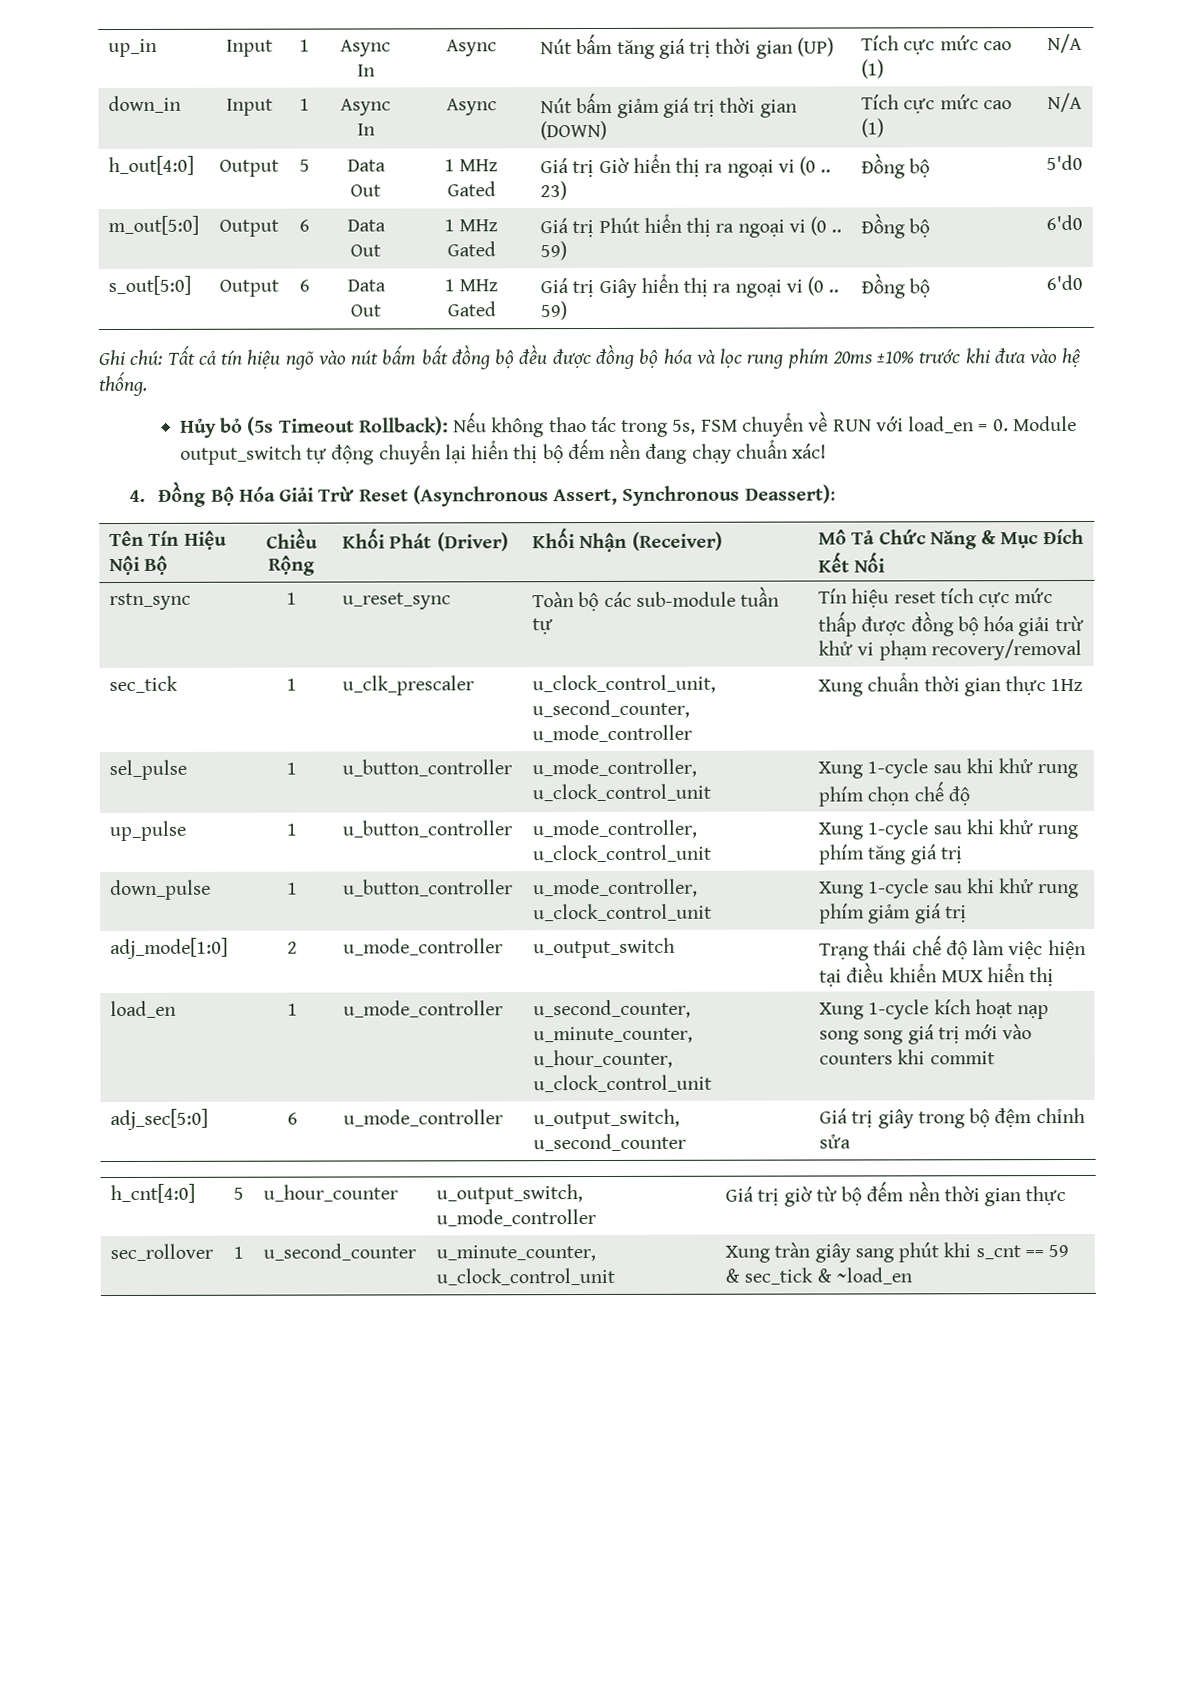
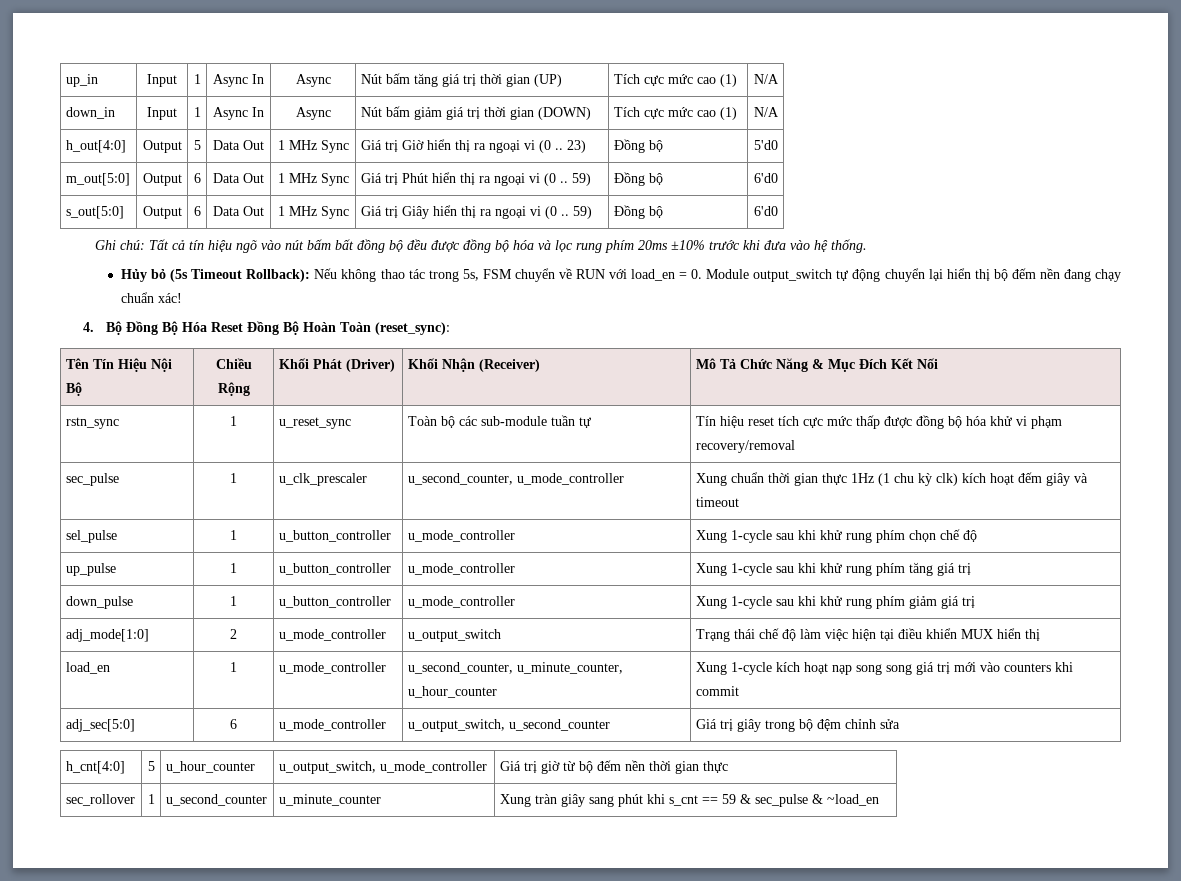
[446,181,496,197] Gated -> [320,140,349,153] Sync
[446,241,496,257] Gated -> [320,173,349,186] Sync
[446,301,496,317] Gated -> [320,206,349,219] Sync
(146, 495) none -> [105,321,122,335] Bộ
[279,484,836,507] Giải Trừ Reset (Asynchronous Assert, Synchronous Deassert): -> [210,321,450,335] Reset Đồng Bộ Hoàn Toàn (reset_sync):
[1018,615,1084,637] giải trừ -> (987, 421) none
[108,675,178,694] sec_tick -> [65,473,119,486] sec_pulse
[531,674,716,694] u_clock_control_unit, -> (367, 479) none
(1084, 685) none -> [877,472,1088,486] [695,497,739,507] (1 chu kỳ clk) kích hoạt đếm giây và timeout
[531,758,697,778] [531,783,711,802] u_mode_controller, u_clock_control_unit -> [407,530,515,542] u_mode_controller
[531,819,697,839] [532,844,712,863] u_mode_controller, u_clock_control_unit -> [407,563,515,575] u_mode_controller
[532,878,698,898] [532,903,712,922] u_mode_controller, u_clock_control_unit -> [407,596,515,608] u_mode_controller
[532,1049,673,1069] [532,1074,712,1093] u_hour_counter, u_clock_control_unit -> [407,686,497,698] u_hour_counter
[435,1245,596,1262] [435,1267,615,1286] u_minute_counter, u_clock_control_unit -> [278,794,381,806] u_minute_counter
[744,1267,814,1285] sec_tick -> [754,794,808,807] sec_pulse

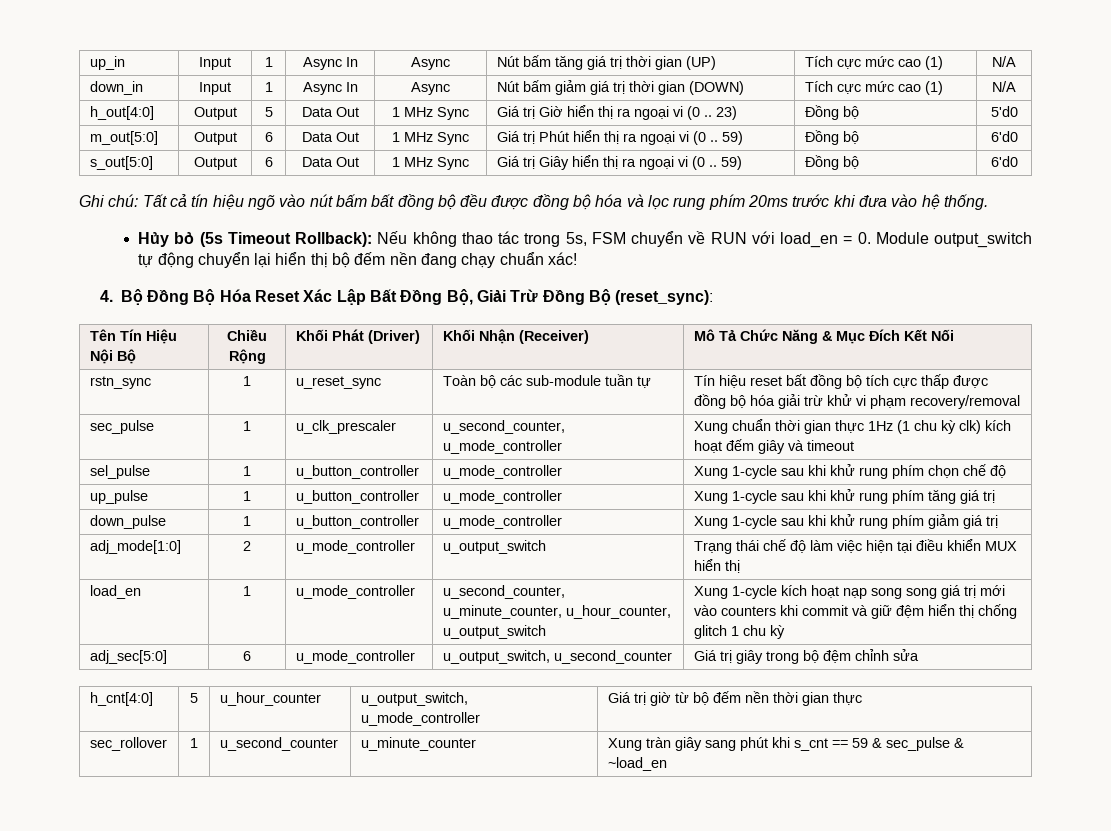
[670,240,705,250] ±10% -> (789, 201) none
[246,321,371,335] Đồng Bộ Hoàn Toàn -> [303,289,611,305] Xác Lập Bất Đồng Bộ, Giải Trừ Đồng Bộ
(774, 421) none -> [785,374,862,389] bất đồng bộ
[826,416,852,426] mức -> (917, 383) none
(987, 421) none -> [777,394,823,409] giải trừ
[407,686,497,698] u_hour_counter -> [565,605,671,619] [442,625,546,639] u_hour_counter, u_output_switch
(739, 691) none -> [851,604,1017,619] [693,625,785,639] và giữ đệm hiển thị chống glitch 1 chu kỳ

